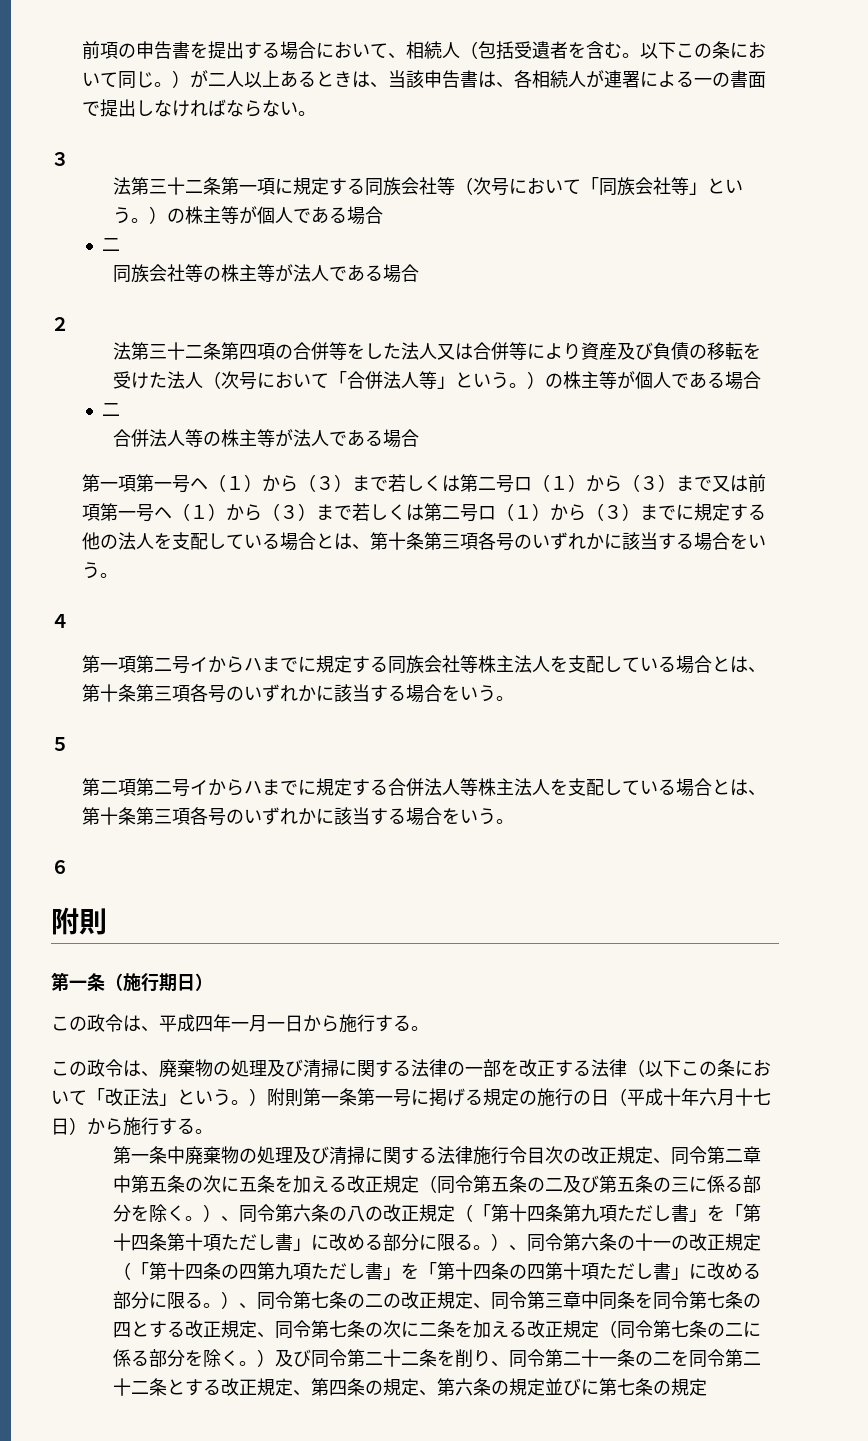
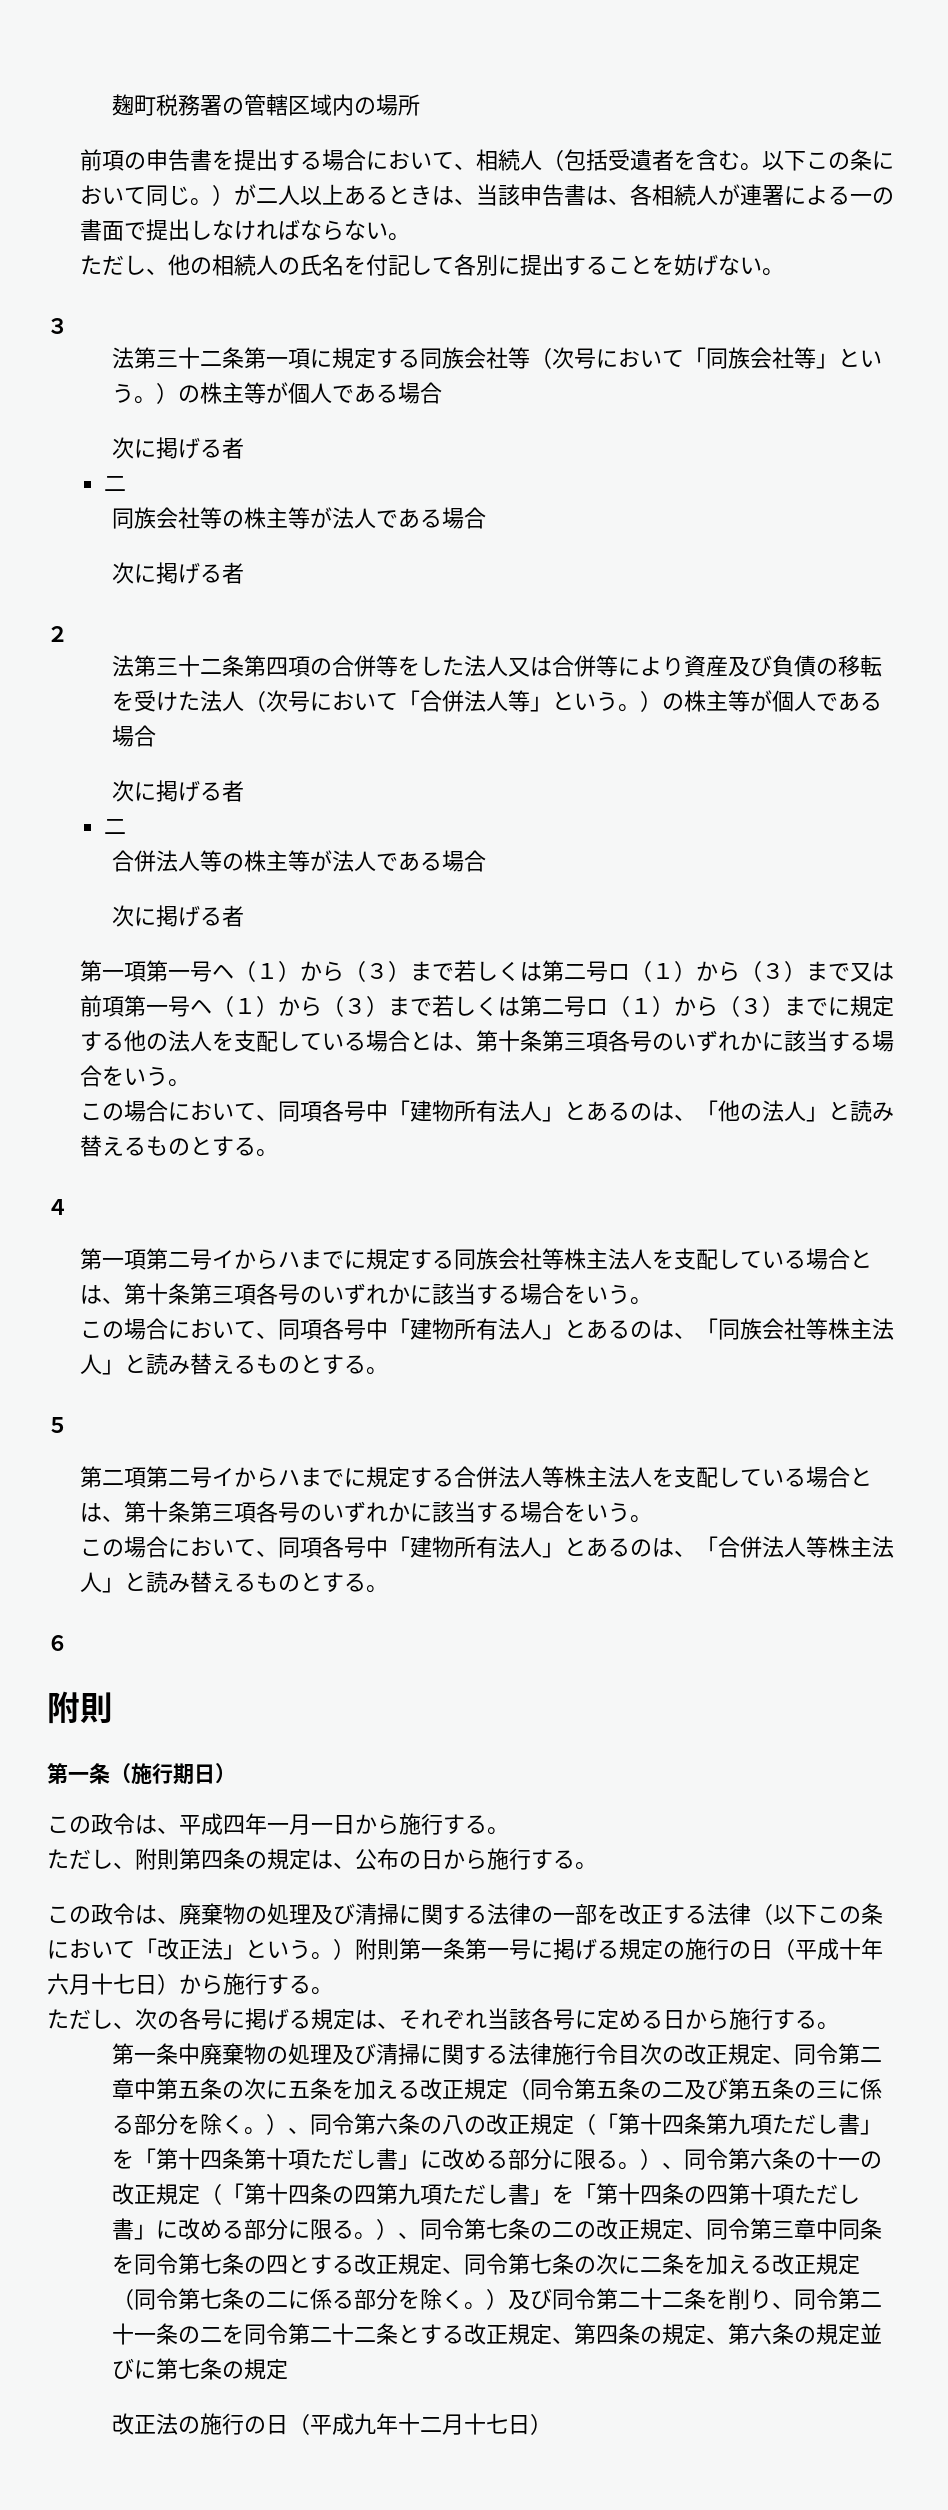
(82, 50) none -> [112,94,421,116] 麹町税務署の管轄区域内の場所 //
(317, 113) none -> [79,254,784,276] // ただし、他の相続人の氏名を付記して各別に提出することを妨げない。
(384, 215) none -> [112,437,245,459] // 次に掲げる者
(420, 273) none -> [112,562,245,584] // 次に掲げる者
(762, 380) none -> [112,780,245,802] // 次に掲げる者
(420, 438) none -> [112,905,245,927] // 次に掲げる者
(119, 575) none -> [79,1100,894,1122] [79,1135,278,1157] // この場合において、同項各号中「建物所有法人」とあるのは、「他の法人」と読み替えるものとする。
(515, 698) none -> [79,1318,894,1340] [79,1353,388,1375] // この場合において、同項各号中「建物所有法人」とあるのは、「同族会社等株主法人」と読み替えるものとする。
(515, 821) none -> [79,1536,894,1558] [79,1571,388,1593] // この場合において、同項各号中「建物所有法人」とあるのは、「合併法人等株主法人」と読み替えるものとする。
(429, 1028) none -> [47,1848,597,1870] // ただし、附則第四条の規定は、公布の日から施行する。
(213, 1131) none -> [47,2008,839,2030] // ただし、次の各号に掲げる規定は、それぞれ当該各号に定める日から施行する。
(708, 1387) none -> [112,2413,553,2435] // 改正法の施行の日（平成九年十二月十七日）

